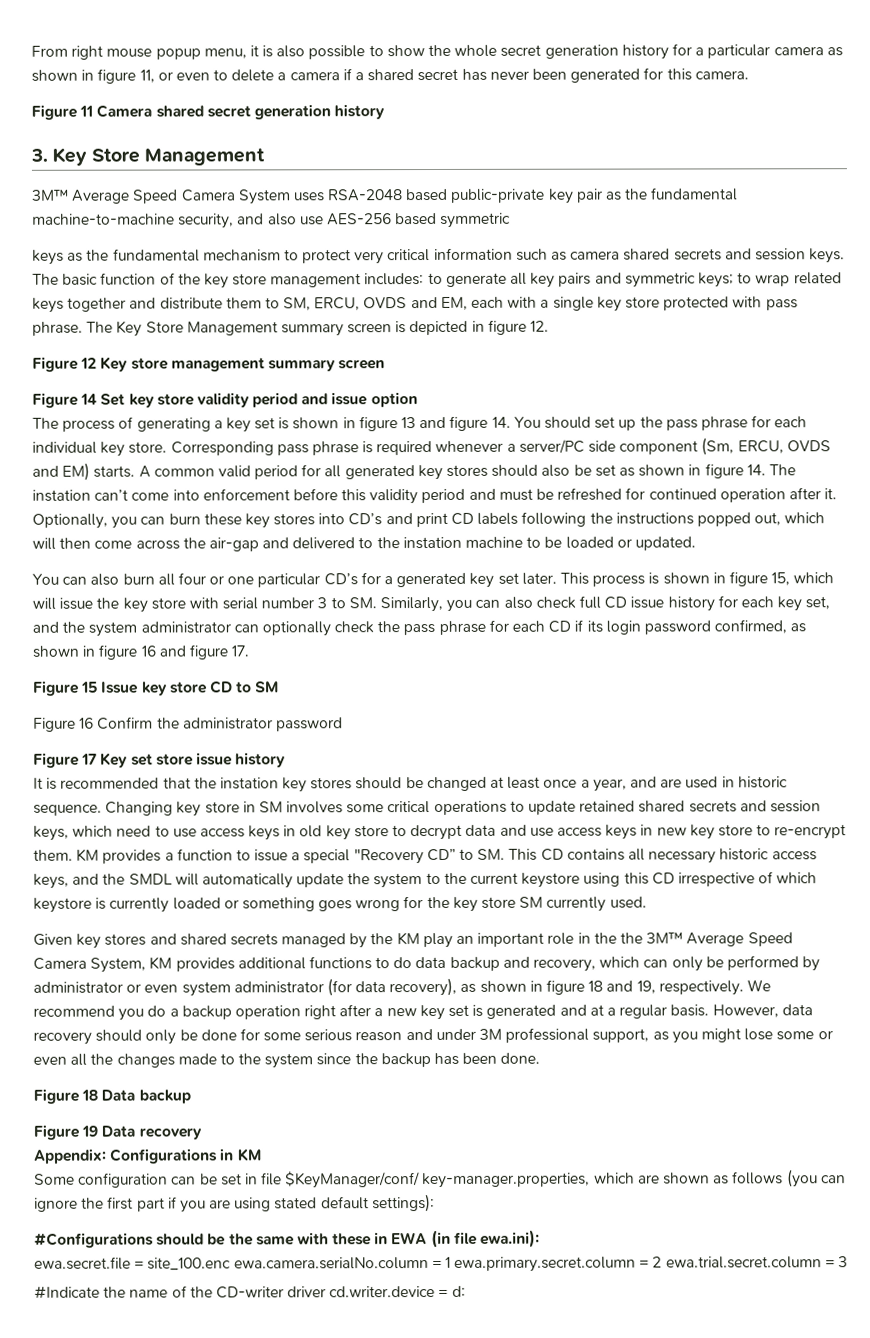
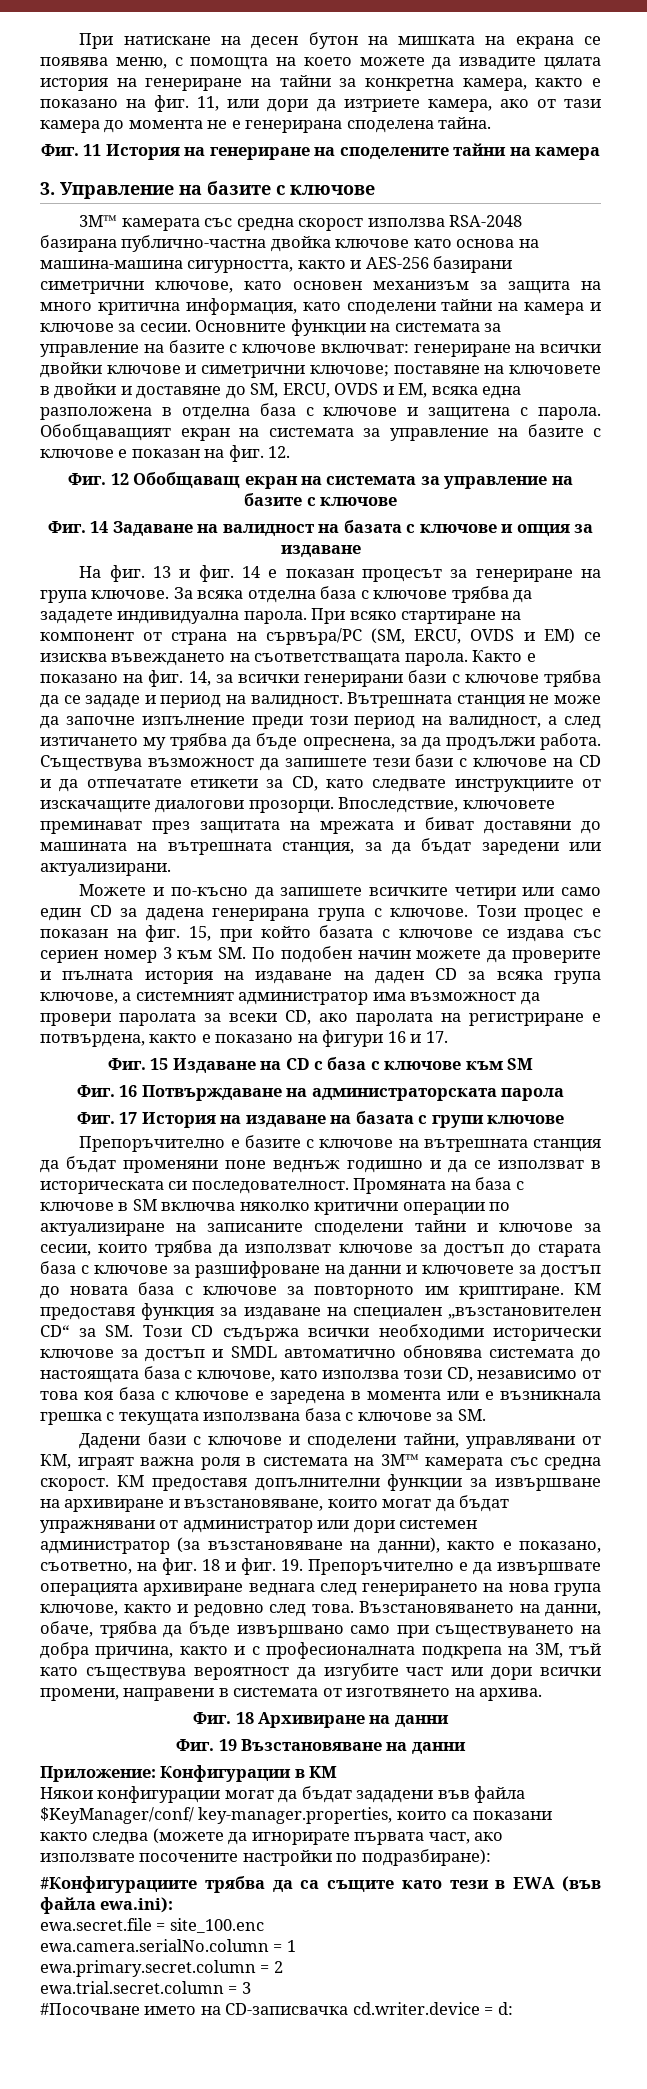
[31,43,843,60] [31,67,749,84] [31,104,386,120] [30,147,265,166] [31,187,739,205] [32,212,512,229] [32,247,846,265] [32,272,842,289] [32,296,798,313] [32,319,550,337] [32,356,386,372] [32,392,418,408] [32,415,808,433] [32,437,831,457] [32,462,796,481] [32,487,838,505] [32,511,826,529] [32,536,696,552] [32,571,835,588] [32,595,831,613] [32,619,807,637] [32,644,250,660] [33,680,280,696] [33,716,343,732] [33,752,287,768] [33,776,788,793] [33,800,821,817] [33,824,847,841] [33,848,817,865] [33,871,818,889] [33,896,647,913] [33,931,793,949] [33,955,821,973] [33,977,771,997] [33,1004,813,1021] [33,1027,833,1045] [33,1052,541,1069] [33,1088,191,1104] [33,1124,202,1140] [34,1148,262,1164] [34,1169,846,1189] [34,1194,435,1213] [34,1229,477,1249] From right mouse popup menu, it is also possible to show the whole secret generation history for a particular camera as shown in figure 11, or even to delete a camera if a shared secret has never been generated for this camera. // Figure 11 Camera shared secret generation history // 3. Key Store Management // 3M™ Average Speed Camera System uses RSA-2048 based public-private key pair as the fundamental machine-to-machine security, and also use AES-256 based symmetric // keys as the fundamental mechanism to protect very critical information such as camera shared secrets and session keys. The basic function of the key store management includes: to generate all key pairs and symmetric keys; to wrap related keys together and distribute them to SM, ERCU, OVDS and EM, each with a single key store protected with pass phrase. The Key Store Management summary screen is depicted in figure 12. // Figure 12 Key store management summary screen // Figure 14 Set key store validity period and issue option // The process of generating a key set is shown in figure 13 and figure 14. You should set up the pass phrase for each individual key store. Corresponding pass phrase is required whenever a server/PC side component (Sm, ERCU, OVDS and EM) starts. A common valid period for all generated key stores should also be set as shown in figure 14. The instation can’t come into enforcement before this validity period and must be refreshed for continued operation after it. Optionally, you can burn these key stores into CD’s and print CD labels following the instructions popped out, which will then come across the air-gap and delivered to the instation machine to be loaded or updated. // You can also burn all four or one particular CD’s for a generated key set later. This process is shown in figure 15, which will issue the key store with serial number 3 to SM. Similarly, you can also check full CD issue history for each key set, and the system administrator can optionally check the pass phrase for each CD if its login password confirmed, as shown in figure 16 and figure 17. // Figure 15 Issue key store CD to SM // Figure 16 Confirm the administrator password // Figure 17 Key set store issue history // It is recommended that the instation key stores should be changed at least once a year, and are used in historic sequence. Changing key store in SM involves some critical operations to update retained shared secrets and session keys, which need to use access keys in old key store to decrypt data and use access keys in new key store to re-encrypt them. KM provides a function to issue a special "Recovery CD” to SM. This CD contains all necessary historic access keys, and the SMDL will automatically update the system to the current keystore using this CD irrespective of which keystore is currently loaded or something goes wrong for the key store SM currently used. // Given key stores and shared secrets managed by the KM play an important role in the the 3M™ Average Speed Camera System, KM provides additional functions to do data backup and recovery, which can only be performed by administrator or even system administrator (for data recovery), as shown in figure 18 and 19, respectively. We recommend you do a backup operation right after a new key set is generated and at a regular basis. However, data recovery should only be done for some serious reason and under 3M professional support, as you might lose some or even all the changes made to the system since the backup has been done. // Figure 18 Data backup // Figure 19 Data recovery // Appendix: Configurations in KM // Some configuration can be set in file $KeyManager/conf/ key-manager.properties, which are shown as follows (you can ignore the first part if you are using stated default settings): // #Configurations should be the same with these in EWA (in file -> [79,32,601,49] [40,57,601,70] [40,75,601,91] [40,95,601,112] [40,117,492,133] [40,143,601,160] [40,181,375,199] [79,215,523,231] [40,235,539,252] [40,256,513,273] [40,281,601,294] [40,298,601,315] [40,319,502,336] [40,340,601,357] [40,362,601,378] [40,383,522,399] [40,403,602,420] [40,424,601,441] [40,445,291,462] [68,472,573,489] [244,493,397,506] [47,520,594,536] [280,545,361,557] [79,565,601,582] [40,586,533,603] [40,608,521,624] [40,628,601,645] [40,650,536,666] [40,670,601,687] [40,692,602,708] [40,716,602,729] [40,733,601,750] [40,754,602,771] [40,776,601,792] [40,797,555,813] [40,817,601,834] [40,838,601,855] [40,863,171,876] [79,884,602,900] [40,905,602,921] [40,925,602,942] [40,946,602,963] [40,968,602,984] [40,992,540,1005] [40,1010,601,1026] [40,1030,448,1047] [107,1057,534,1073] [76,1085,565,1101] [76,1111,565,1128] [79,1135,602,1152] [40,1156,601,1173] [40,1177,524,1194] [40,1199,511,1215] [40,1220,601,1236] [40,1240,601,1257] [40,1261,601,1278] [40,1282,601,1299] [40,1303,601,1320] [40,1324,601,1341] [40,1345,601,1362] [40,1366,601,1383] [40,1387,601,1404] [40,1408,486,1425] [79,1432,602,1449] [40,1454,601,1470] [40,1474,601,1491] [40,1495,510,1512] [40,1520,478,1533] [40,1537,601,1554] [40,1558,601,1575] [40,1583,601,1596] [40,1601,601,1617] [40,1621,601,1638] [40,1642,601,1659] [40,1663,601,1680] [40,1688,543,1701] [193,1712,449,1728] [176,1739,466,1754] [40,1765,338,1782] [40,1786,526,1803] [40,1807,552,1824] [40,1828,504,1845] [40,1849,491,1866] [40,1876,601,1893] [40,1897,96,1914] При натискане на десен бутон на мишката на екрана се появява меню, с помощта на което можете да извадите цялата история на генериране на тайни за конкретна камера, както е показано на фиг. 11, или дори да изтриете камера, ако от тази камера до момента не е генерирана споделена тайна. // Фиг. 11 История на генериране на споделените тайни на камера // 3. Управление на базите с ключове // 3M™ камерата със средна скорост използва RSA-2048 базирана публично-частна двойка ключове като основа на машина-машина сигурността, както и AES-256 базирани симетрични ключове, като основен механизъм за защита на много критична информация, като споделени тайни на камера и ключове за сесии. Основните функции на системата за управление на базите с ключове включват: генериране на всички двойки ключове и симетрични ключове; поставяне на ключовете в двойки и доставяне до SM, ERCU, OVDS и EM, всяка една разположена в отделна база с ключове и защитена с парола. Обобщаващият екран на системата за управление на базите с ключове е показан на фиг. 12. // Фиг. 12 Обобщаващ екран на системата за управление на базите с ключове // Фиг. 14 Задаване на валидност на базата с ключове и опция за издаване // На фиг. 13 и фиг. 14 е показан процесът за генериране на група ключове. За всяка отделна база с ключове трябва да зададете индивидуална парола. При всяко стартиране на компонент от страна на сървъра/PC (SМ, ERCU, OVDS и EM) се изисква въвеждането на съответстващата парола. Както е показано на фиг. 14, за всички генерирани бази с ключове трябва да се зададе и период на валидност. Вътрешната станция не може да започне изпълнение преди този период на валидност, а след изтичането му трябва да бъде опреснена, за да продължи работа. Съществува възможност да запишете тези бази с ключове на CD и да отпечатате етикети за CD, като следвате инструкциите от изскачащите диалогови прозорци. Впоследствие, ключовете преминават през защитата на мрежата и биват доставяни до машината на вътрешната станция, за да бъдат заредени или актуализирани. // Можете и по-късно да запишете всичките четири или само един CD за дадена генерирана група с ключове. Този процес е показан на фиг. 15, при който базата с ключове се издава със сериен номер 3 към SM. По подобен начин можете да проверите и пълната история на издаване на даден CD за всяка група ключове, а системният администратор има възможност да провери паролата за всеки CD, ако паролата на регистриране е потвърдена, както е показано на фигури 16 и 17. // Фиг. 15 Издаване на CD с база с ключове към SM // Фиг. 16 Потвърждаване на администраторската парола // Фиг. 17 История на издаване на базата с групи ключове // Препоръчително е базите с ключове на вътрешната станция да бъдат променяни поне веднъж годишно и да се използват в историческата си последователност. Промяната на база с ключове в SM включва няколко критични операции по актуализиране на записаните споделени тайни и ключове за сесии, които трябва да използват ключове за достъп до старата база с ключове за разшифроване на данни и ключовете за достъп до новата база с ключове за повторното им криптиране. КМ предоставя функция за издаване на специален „възстановителен CD“ за SM. Този CD съдържа всички необходими исторически ключове за достъп и SMDL автоматично обновява системата до настоящата база с ключове, като използва този CD, независимо от това коя база с ключове е заредена в момента или е възникнала грешка с текущата използвана база с ключове за SM. // Дадени бази с ключове и споделени тайни, управлявани от КМ, играят важна роля в системата на 3M™ камерата със средна скорост. КМ предоставя допълнителни функции за извършване на архивиране и възстановяване, които могат да бъдат упражнявани от администратор или дори системен администратор (за възстановяване на данни), както е показано, съответно, на фиг. 18 и фиг. 19. Препоръчително е да извършвате операцията архивиране веднага след генерирането на нова група ключове, както и редовно след това. Възстановяването на данни, обаче, трябва да бъде извършвано само при съществуването на добра причина, както и с професионалната подкрепа на 3М, тъй като съществува вероятност да изгубите част или дори всички промени, направени в системата от изготвянето на архива. // Фиг. 18 Архивиране на данни // Фиг. 19 Възстановяване на данни // Приложение: Конфигурации в KM // Някои конфигурации могат да бъдат зададени във файла $KeyManager/conf/ key-manager.properties, които са показани както следва (можете да игнорирате първата част, ако използвате посочените настройки по подразбиране): // #Конфигурациите трябва да са същите като тези в EWA (във файла
(232, 1264) none -> (264, 1925) //
(451, 1262) none -> (296, 1946) //
(663, 1262) none -> (283, 1967) //
[34,1285,327,1299] #Indicate the name of the CD-writer driver -> [40,2003,349,2015] #Посочване името на CD-записвачка

